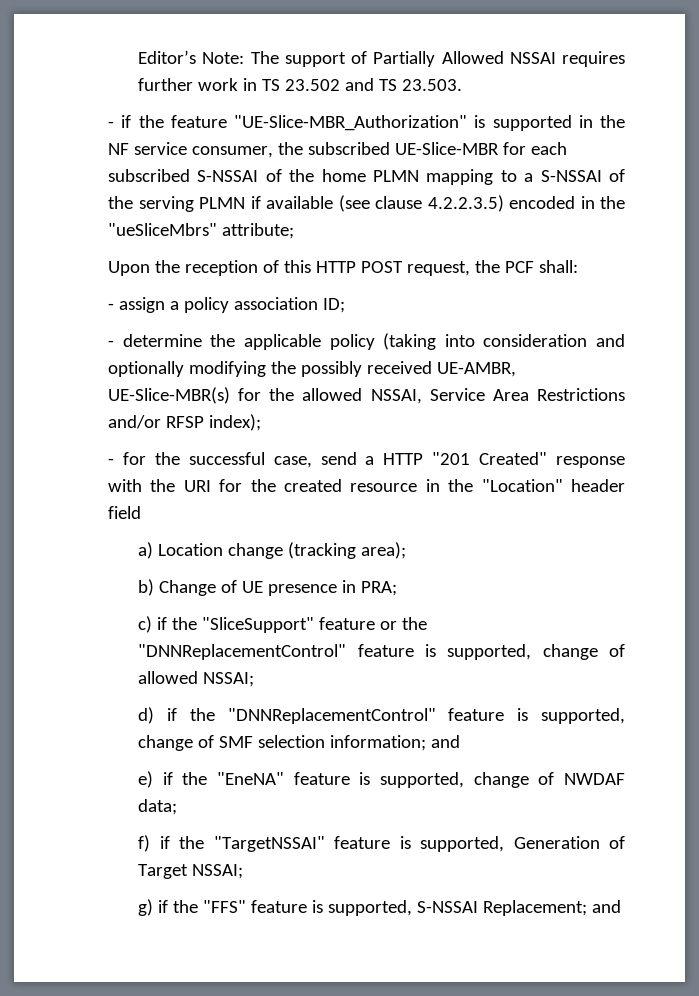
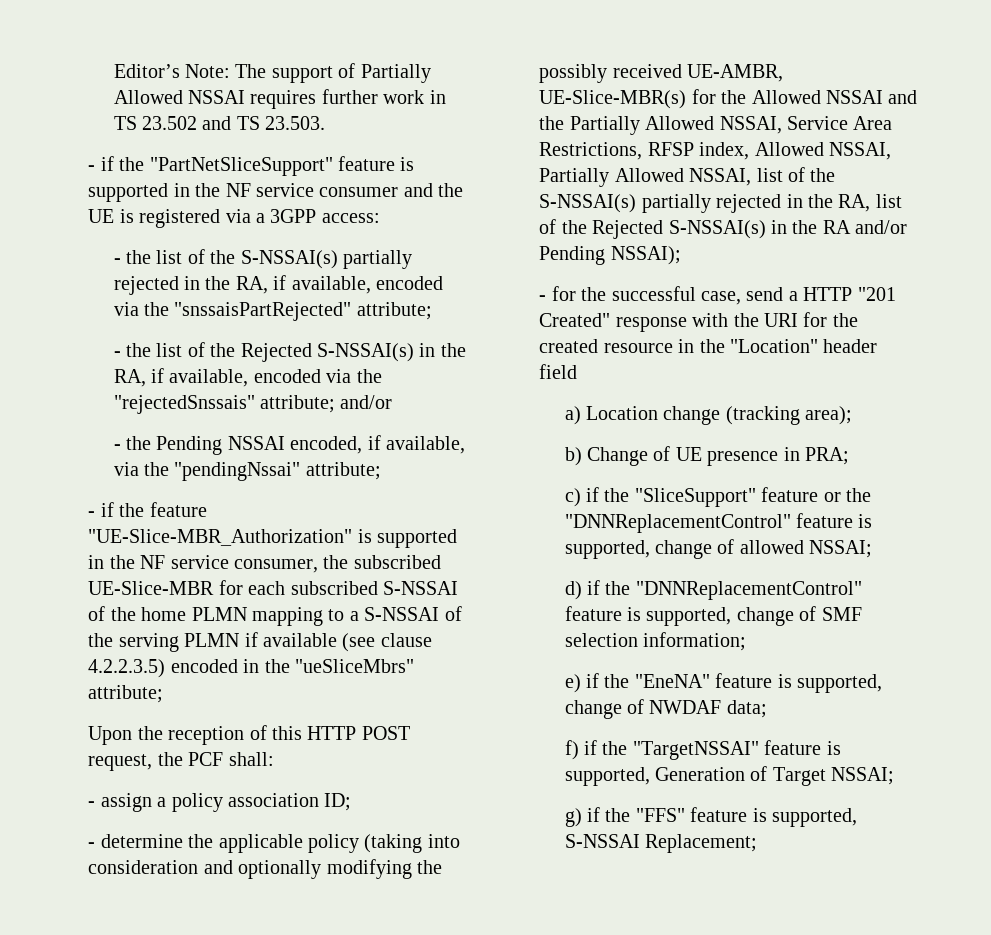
(463, 85) none -> [88,156,415,176] [88,183,464,202] [88,209,380,228] [113,249,413,269] [113,275,444,295] [113,302,432,321] [113,342,466,362] [113,368,382,387] [113,395,393,414] [113,435,466,455] [113,462,381,481] // - if the "PartNetSliceSupport" feature is supported in the NF service consumer and the UE is registered via a 3GPP access: // - the list of the S-NSSAI(s) partially rejected in the RA, if available, encoded via the "snssaisPartRejected" attribute; // - the list of the Rejected S-NSSAI(s) in the RA, if available, encoded via the "rejectedSnssais" attribute; and/or // - the Pending NSSAI encoded, if available, via the "pendingNssai" attribute;
[302,388,625,404] [108,414,262,431] allowed NSSAI, Service Area Restrictions and/or RFSP index); -> [751,90,918,104] [539,116,893,135] [539,142,891,160] [539,167,836,187] [539,194,902,213] [539,219,908,239] [539,246,681,265] Allowed NSSAI and the Partially Allowed NSSAI, Service Area Restrictions, RFSP index, Allowed NSSAI, Partially Allowed NSSAI, list of the S-NSSAI(s) partially rejected in the RA, list of the Rejected S-NSSAI(s) in the RA and/or Pending NSSAI);
[431,735,461,748] and -> (747, 641) none
[592,900,622,913] and -> (758, 843) none

